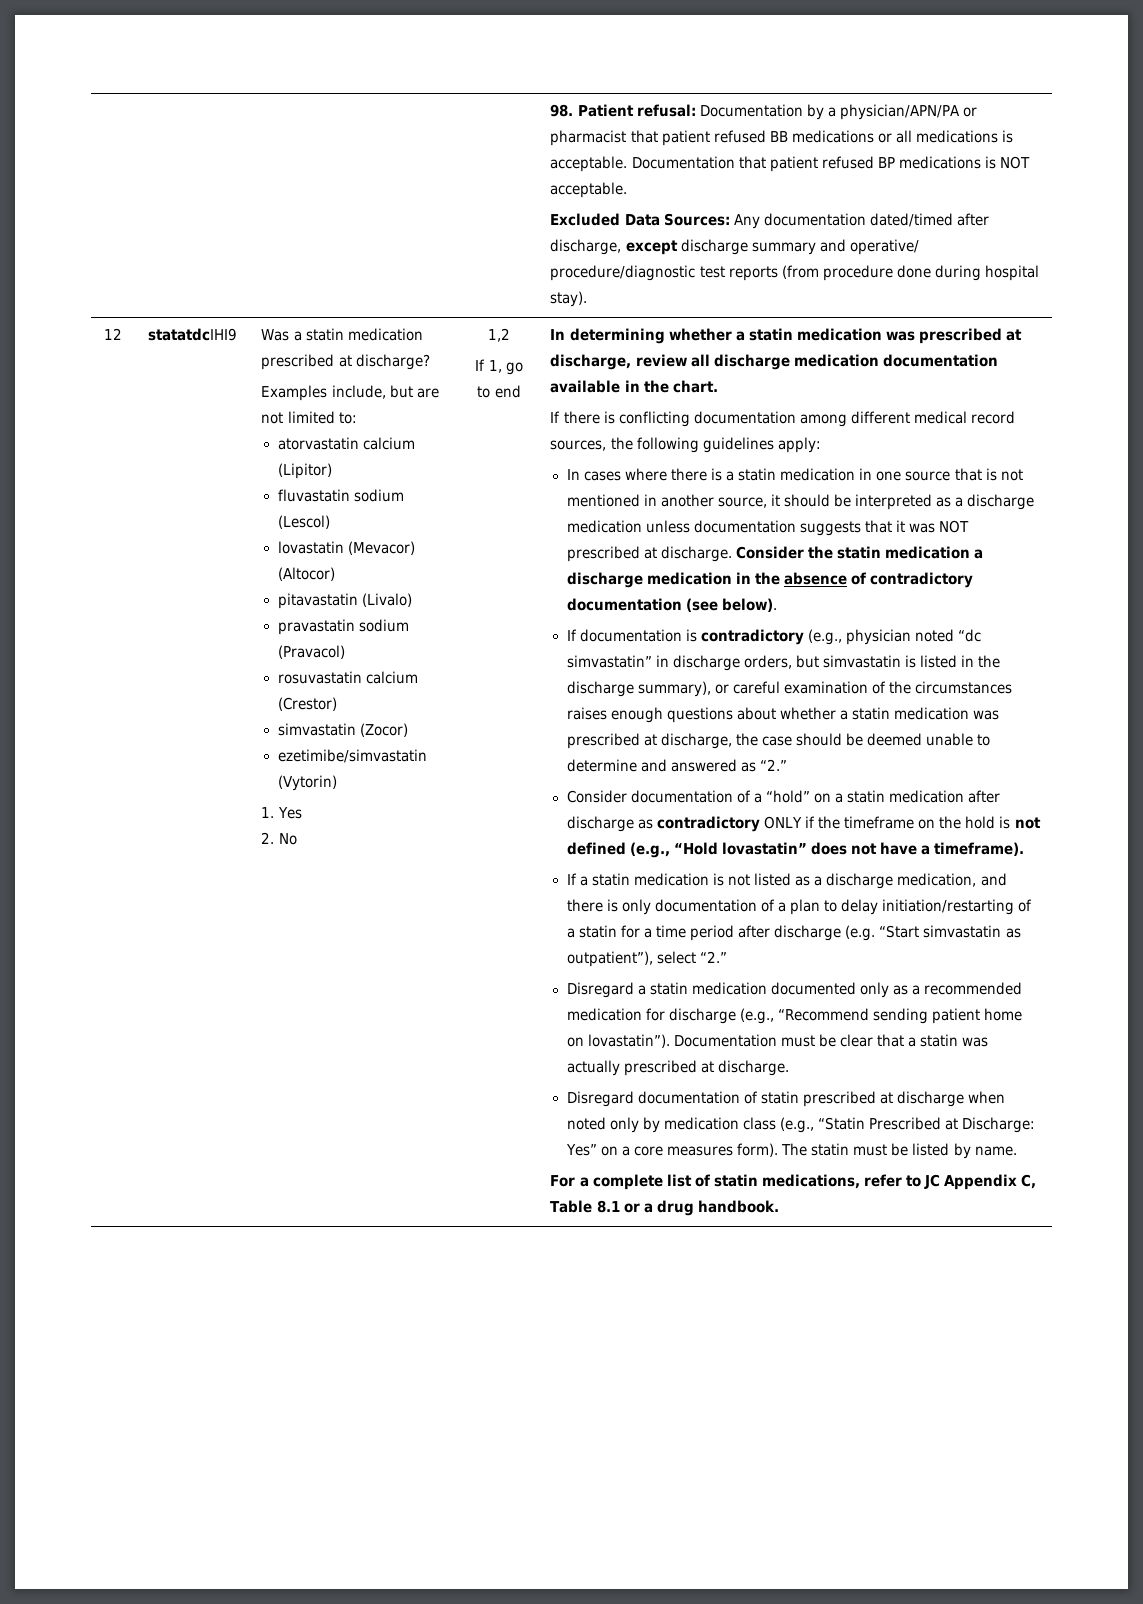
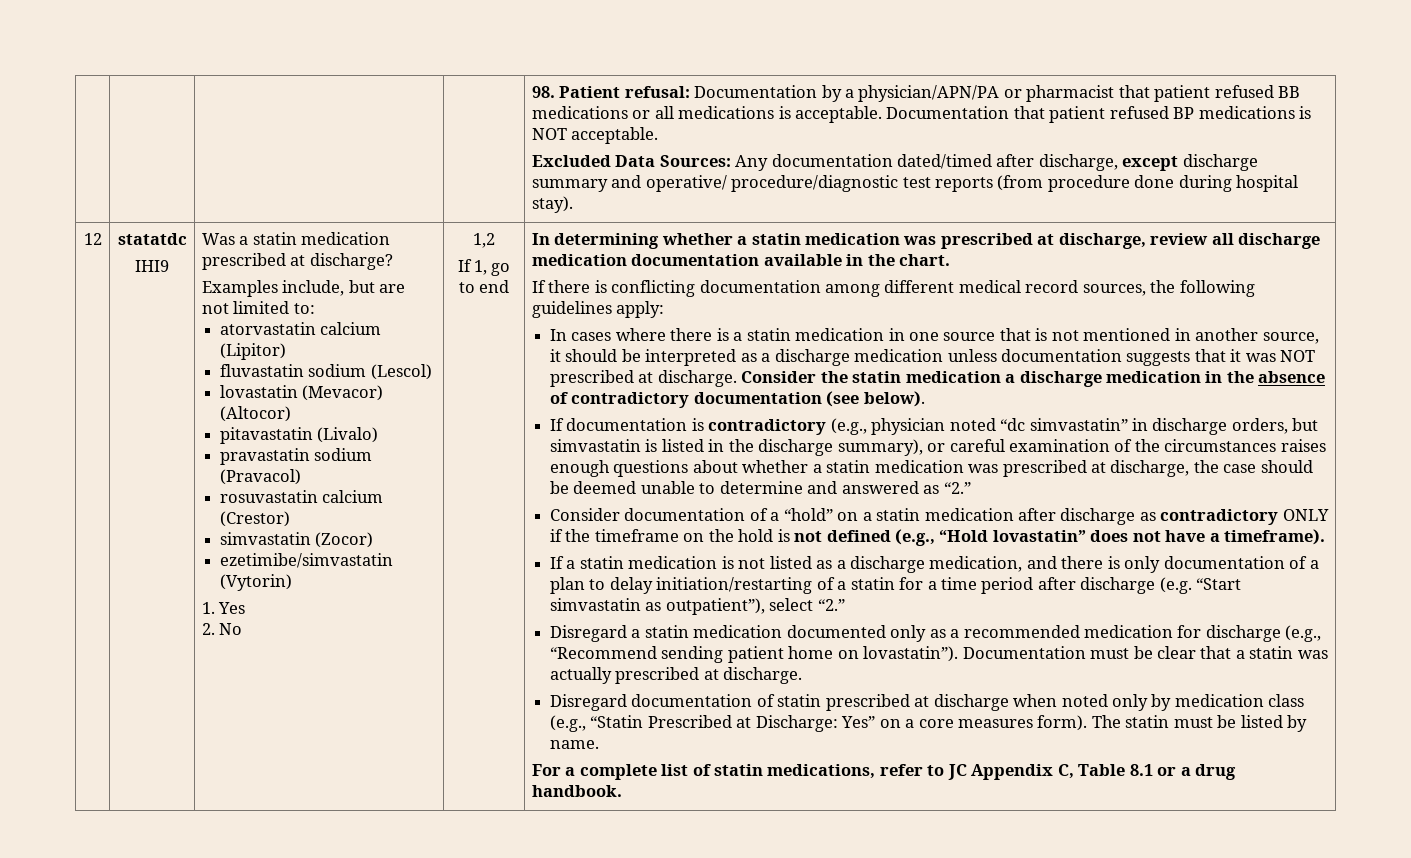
[147,328,237,341] statatdcIHI9 -> [117,233,187,245] [135,260,169,272] statatdc // IHI9

